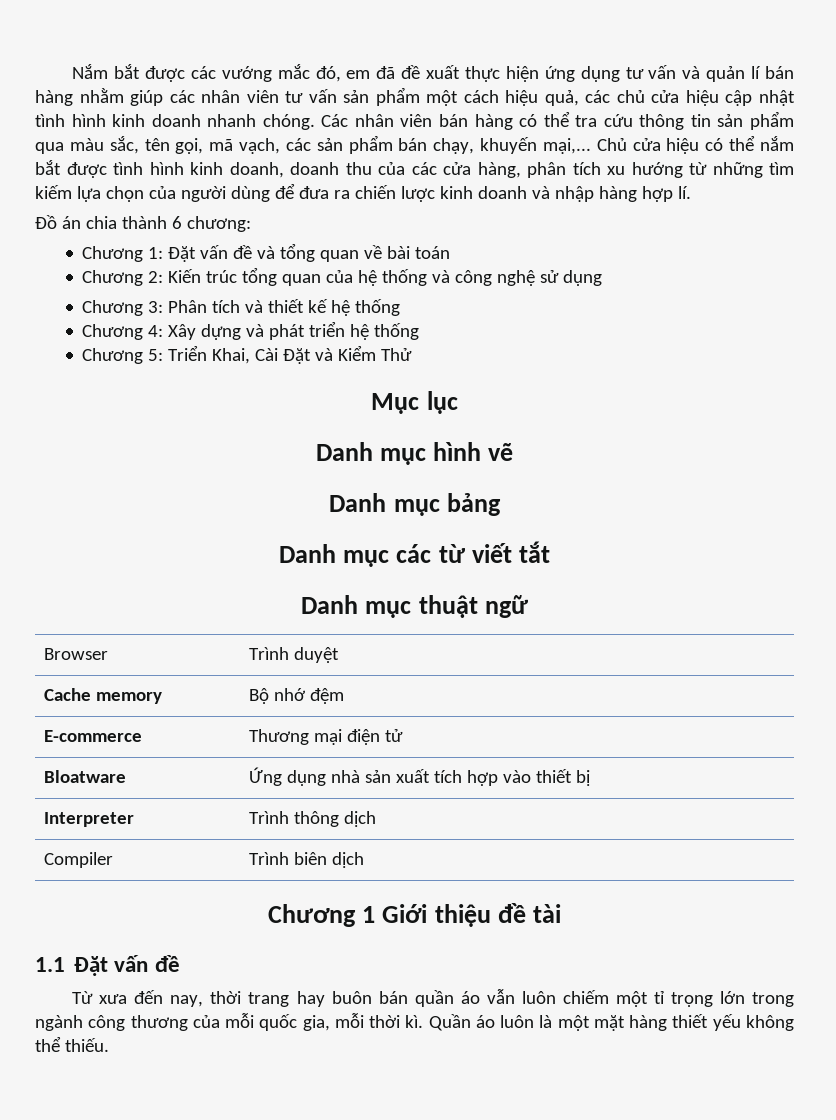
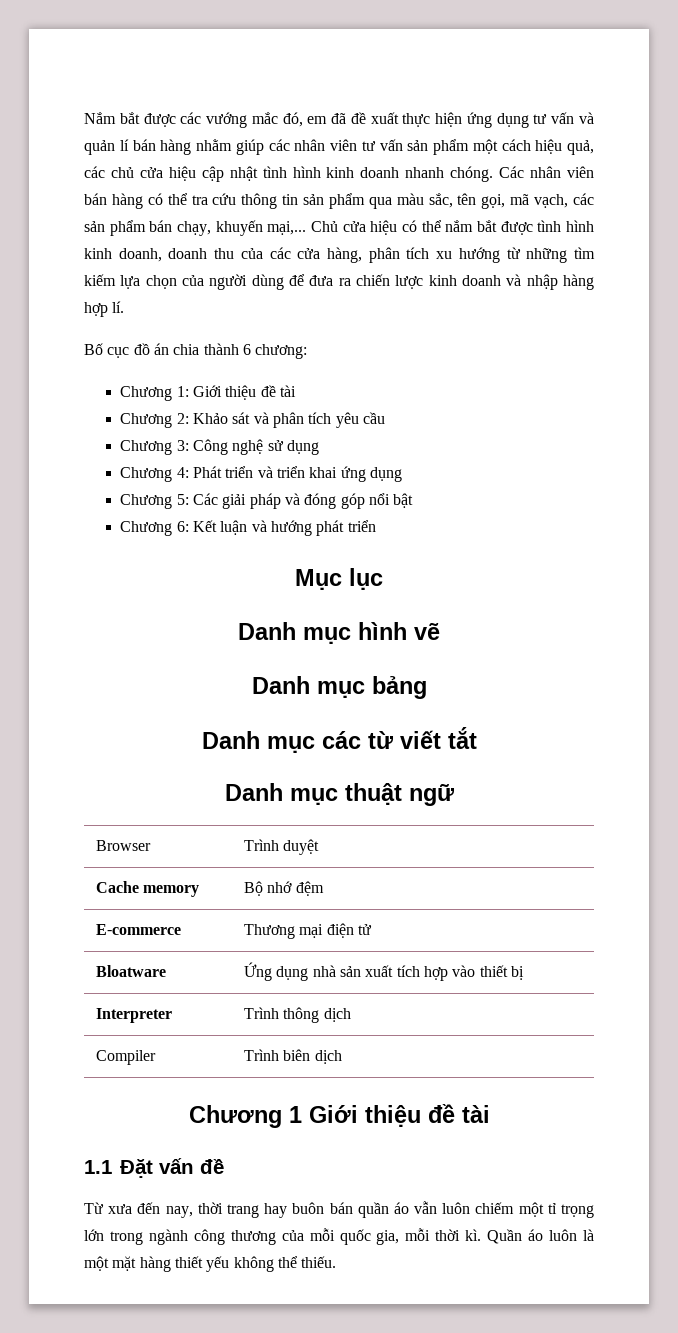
[35,215,57,229] Đồ -> [84,343,150,358] Bố cục đồ
[168,243,451,262] [82,267,603,286] [82,299,401,316] [82,321,420,340] [82,345,413,364] Đặt vấn đề và tổng quan về bài toán // Chương 2: Kiến trúc tổng quan của hệ thống và công nghệ sử dụng // Chương 3: Phân tích và thiết kế hệ thống // Chương 4: Xây dựng và phát triển hệ thống // Chương 5: Triển Khai, Cài Đặt và Kiểm Thử -> [192,385,296,400] [120,412,385,428] [120,439,319,455] [120,466,402,482] [120,493,414,509] [120,520,376,536] Giới thiệu đề tài // Chương 2: Khảo sát và phân tích yêu cầu // Chương 3: Công nghệ sử dụng // Chương 4: Phát triển và triển khai ứng dụng // Chương 5: Các giải pháp và đóng góp nổi bật // Chương 6: Kết luận và hướng phát triển

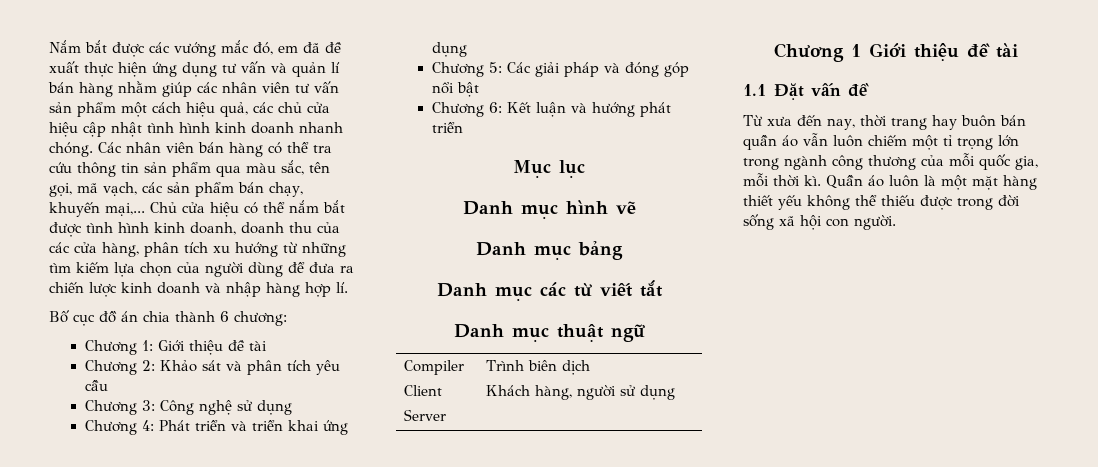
[96,840,152,851] [244,839,320,855] [96,881,200,897] [244,881,324,896] [96,924,182,935] [244,923,373,939] [96,965,167,977] [244,962,524,981] [96,1008,173,1023] [244,1007,351,1023] // Browser | Trình duyệt // Cache memory | Bộ nhớ đệm // E-commerce | Thương mại điện tử // Bloatware | Ứng dụng nhà sản xuất tích hợp vào thiết bị // Interpreter | Trình thông dịch -> (645, 333) none
(157, 1057) none -> [403,385,442,396] [403,409,446,421] // Client // Server
(342, 1057) none -> [485,385,675,400] // Khách hàng, người sử dụng
[301,1256,337,1268] thiếu. -> [881,195,1020,210] [743,214,896,230] thiếu được trong đời sống xã hội con người.

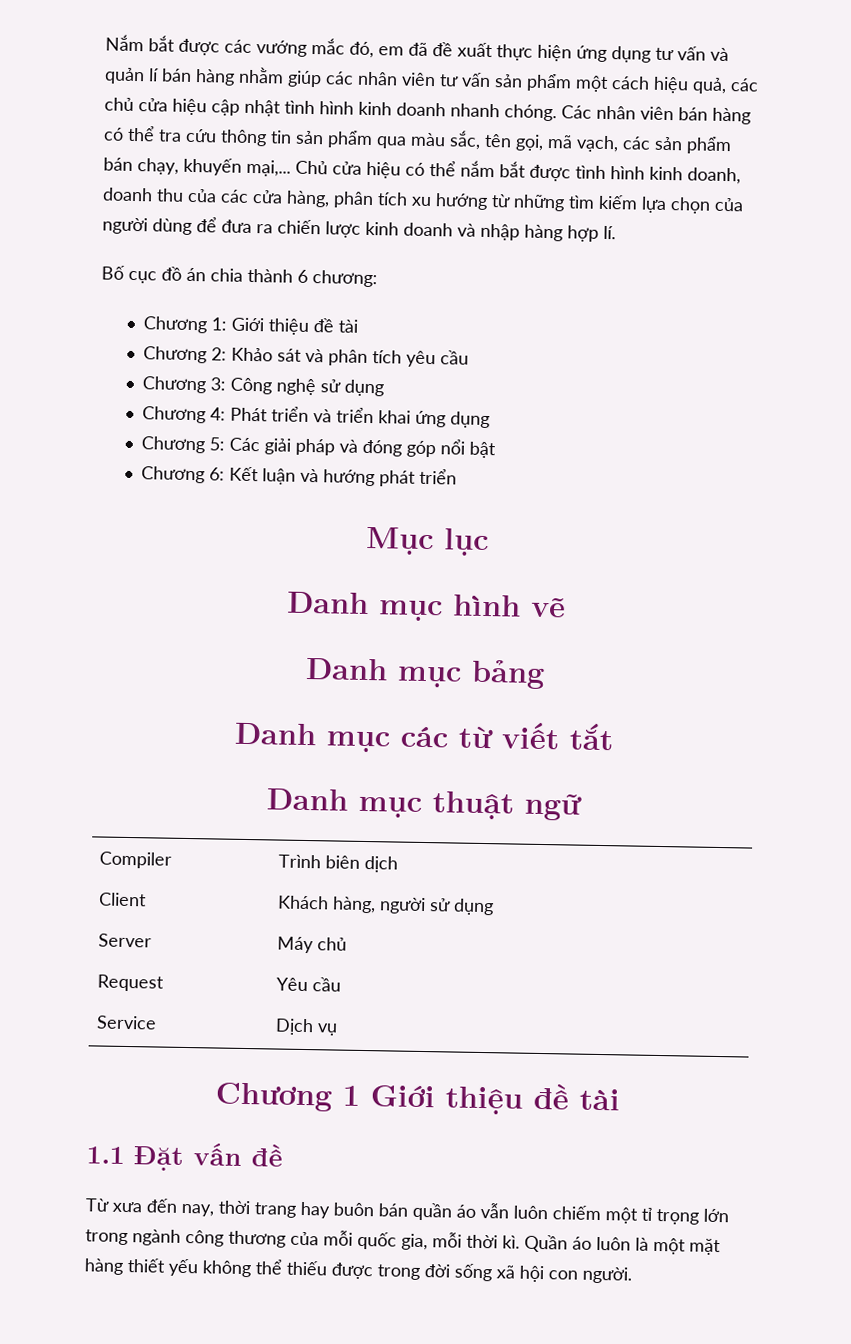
(446, 415) none -> [96,974,164,992] [95,1015,157,1030] // Request // Service
(675, 392) none -> [276,936,347,954] [275,977,341,992] [274,1018,338,1036] // Máy chủ // Yêu cầu // Dịch vụ

